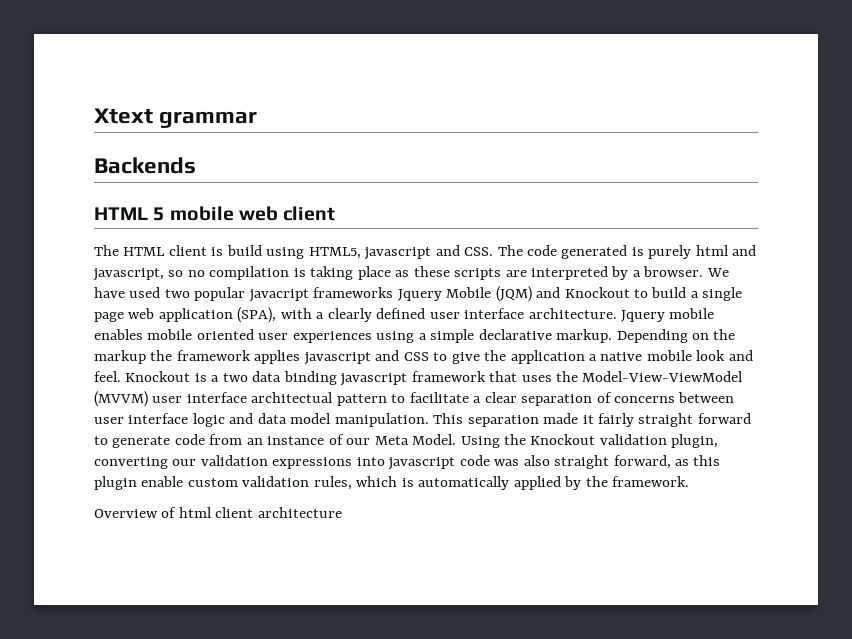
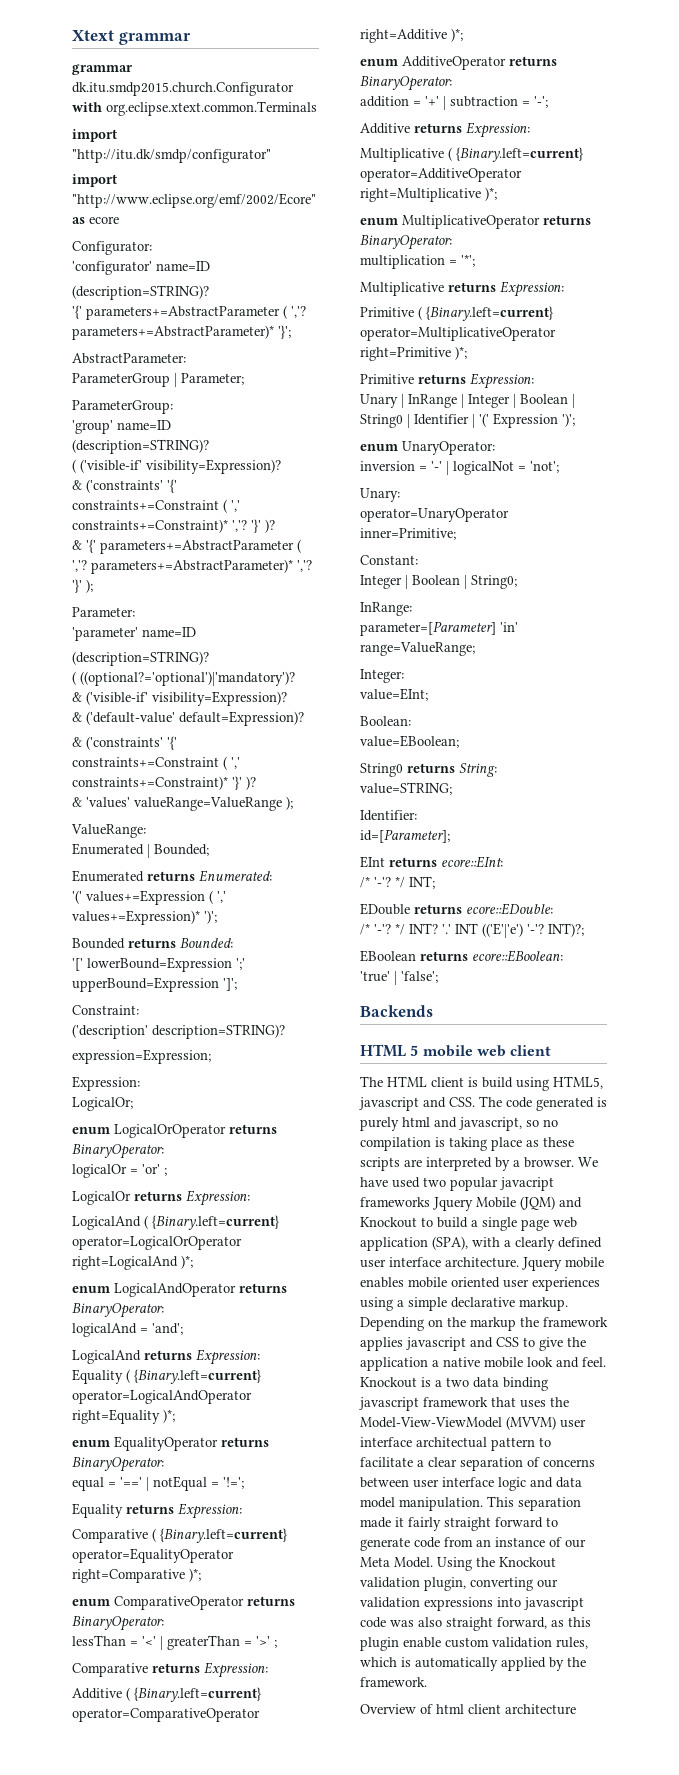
(258, 119) none -> [72,64,133,75] [72,82,294,96] [72,101,317,116] [72,129,117,142] [72,149,271,163] [72,174,117,187] [72,193,316,208] [72,216,119,224] [72,241,152,255] [72,261,210,275] [72,285,209,300] [72,305,306,320] [72,325,291,340] [72,353,186,364] [72,373,244,387] [72,400,173,414] [72,420,171,434] [72,439,209,454] [72,459,281,474] [72,479,177,493] [72,499,240,513] [72,519,275,533] [72,539,301,554] [72,559,312,574] [72,579,93,593] [72,607,135,617] [72,627,196,641] [72,651,209,666] [72,671,295,686] [72,691,287,706] [72,711,304,726] [72,736,177,750] [72,756,240,770] [72,776,256,790] [72,796,293,811] [71,824,146,838] [72,843,209,858] [72,870,272,882] [72,890,226,905] [72,910,217,925] [72,938,233,949] [72,957,245,972] [72,977,237,992] [72,1005,139,1015] [72,1024,285,1039] [72,1049,211,1064] [72,1076,140,1091] [72,1097,133,1111] [72,1124,277,1138] [72,1144,164,1159] [72,1164,167,1178] [72,1190,250,1206] [72,1215,279,1230] [72,1236,242,1250] [72,1255,193,1270] [72,1283,287,1297] [72,1303,164,1318] [72,1323,183,1337] [72,1349,260,1365] [72,1369,261,1384] [72,1390,252,1404] [72,1409,175,1424] [72,1436,269,1451] [72,1457,164,1472] [72,1476,244,1491] [72,1503,242,1519] [72,1528,287,1543] [72,1548,234,1563] [72,1568,201,1583] [72,1596,295,1610] [72,1616,164,1631] [72,1635,277,1650] [72,1662,268,1678] [72,1687,261,1702] [72,1708,260,1722] [360,28,463,43] [360,56,557,70] [360,76,452,91] [360,96,548,110] [360,122,530,138] [360,147,583,162] [360,168,522,182] [360,187,497,202] [360,215,591,229] [360,235,452,250] [360,254,475,269] [360,281,564,297] [360,306,553,321] [360,327,556,341] [360,346,467,361] [360,373,534,389] [360,394,575,408] [360,413,575,428] [360,441,495,455] [360,461,559,475] [360,488,400,502] [360,508,509,522] [360,528,456,540] [360,555,418,565] [360,575,517,589] [360,602,412,616] [360,621,518,636] [360,642,475,656] [360,669,404,683] [360,688,428,701] [360,716,411,726] [360,735,459,748] [360,763,497,777] [360,782,452,795] [360,810,417,821] [360,829,450,843] [360,856,503,868] [360,876,435,889] [360,903,553,915] [360,923,584,938] [360,950,563,962] [360,971,438,985] // grammar dk.itu.smdp2015.church.Configurator with org.eclipse.xtext.common.Terminals // import "http://itu.dk/smdp/configurator" // import "http://www.eclipse.org/emf/2002/Ecore" as ecore // Configurator: // 'configurator' name=ID // (description=STRING)? // '{' parameters+=AbstractParameter ( ','? parameters+=AbstractParameter)* '}'; // AbstractParameter: // ParameterGroup | Parameter; // ParameterGroup: // 'group' name=ID // (description=STRING)? // ( ('visible-if' visibility=Expression)? // & ('constraints' '{' constraints+=Constraint ( ',' constraints+=Constraint)* ','? '}' )? // & '{' parameters+=AbstractParameter ( ','? parameters+=AbstractParameter)* ','? '}' ); // Parameter: // 'parameter' name=ID // (description=STRING)? // ( ((optional?='optional')|'mandatory')? // & ('visible-if' visibility=Expression)? // & ('default-value' default=Expression)? // & ('constraints' '{' constraints+=Constraint ( ',' constraints+=Constraint)* '}' )? // & 'values' valueRange=ValueRange ); // ValueRange: // Enumerated | Bounded; // Enumerated returns Enumerated: // '(' values+=Expression ( ',' values+=Expression)* ')'; // Bounded returns Bounded: // '[' lowerBound=Expression ';' upperBound=Expression ']'; // Constraint: // ('description' description=STRING)? // expression=Expression; // Expression: // LogicalOr; // enum LogicalOrOperator returns BinaryOperator: // logicalOr = 'or' ; // LogicalOr returns Expression: // LogicalAnd ( {Binary.left=current} operator=LogicalOrOperator right=LogicalAnd )*; // enum LogicalAndOperator returns BinaryOperator: // logicalAnd = 'and'; // LogicalAnd returns Expression: // Equality ( {Binary.left=current} operator=LogicalAndOperator right=Equality )*; // enum EqualityOperator returns BinaryOperator: // equal = '==' | notEqual = '!='; // Equality returns Expression: // Comparative ( {Binary.left=current} operator=EqualityOperator right=Comparative )*; // enum ComparativeOperator returns BinaryOperator: // lessThan = '<' | greaterThan = '>' ; // Comparative returns Expression: // Additive ( {Binary.left=current} operator=ComparativeOperator right=Additive )*; // enum AdditiveOperator returns BinaryOperator: // addition = '+' | subtraction = '-'; // Additive returns Expression: // Multiplicative ( {Binary.left=current} operator=AdditiveOperator right=Multiplicative )*; // enum MultiplicativeOperator returns BinaryOperator: // multiplication = '*'; // Multiplicative returns Expression: // Primitive ( {Binary.left=current} operator=MultiplicativeOperator right=Primitive )*; // Primitive returns Expression: // Unary | InRange | Integer | Boolean | String0 | Identifier | '(' Expression ')'; // enum UnaryOperator: // inversion = '-' | logicalNot = 'not'; // Unary: // operator=UnaryOperator inner=Primitive; // Constant: // Integer | Boolean | String0; // InRange: // parameter=[Parameter] 'in' range=ValueRange; // Integer: // value=EInt; // Boolean: // value=EBoolean; // String0 returns String: // value=STRING; // Identifier: // id=[Parameter]; // EInt returns ecore::EInt: // /* '-'? */ INT; // EDouble returns ecore::EDouble: // /* '-'? */ INT? '.' INT (('E'|'e') '-'? INT)?; // EBoolean returns ecore::EBoolean: // 'true' | 'false';

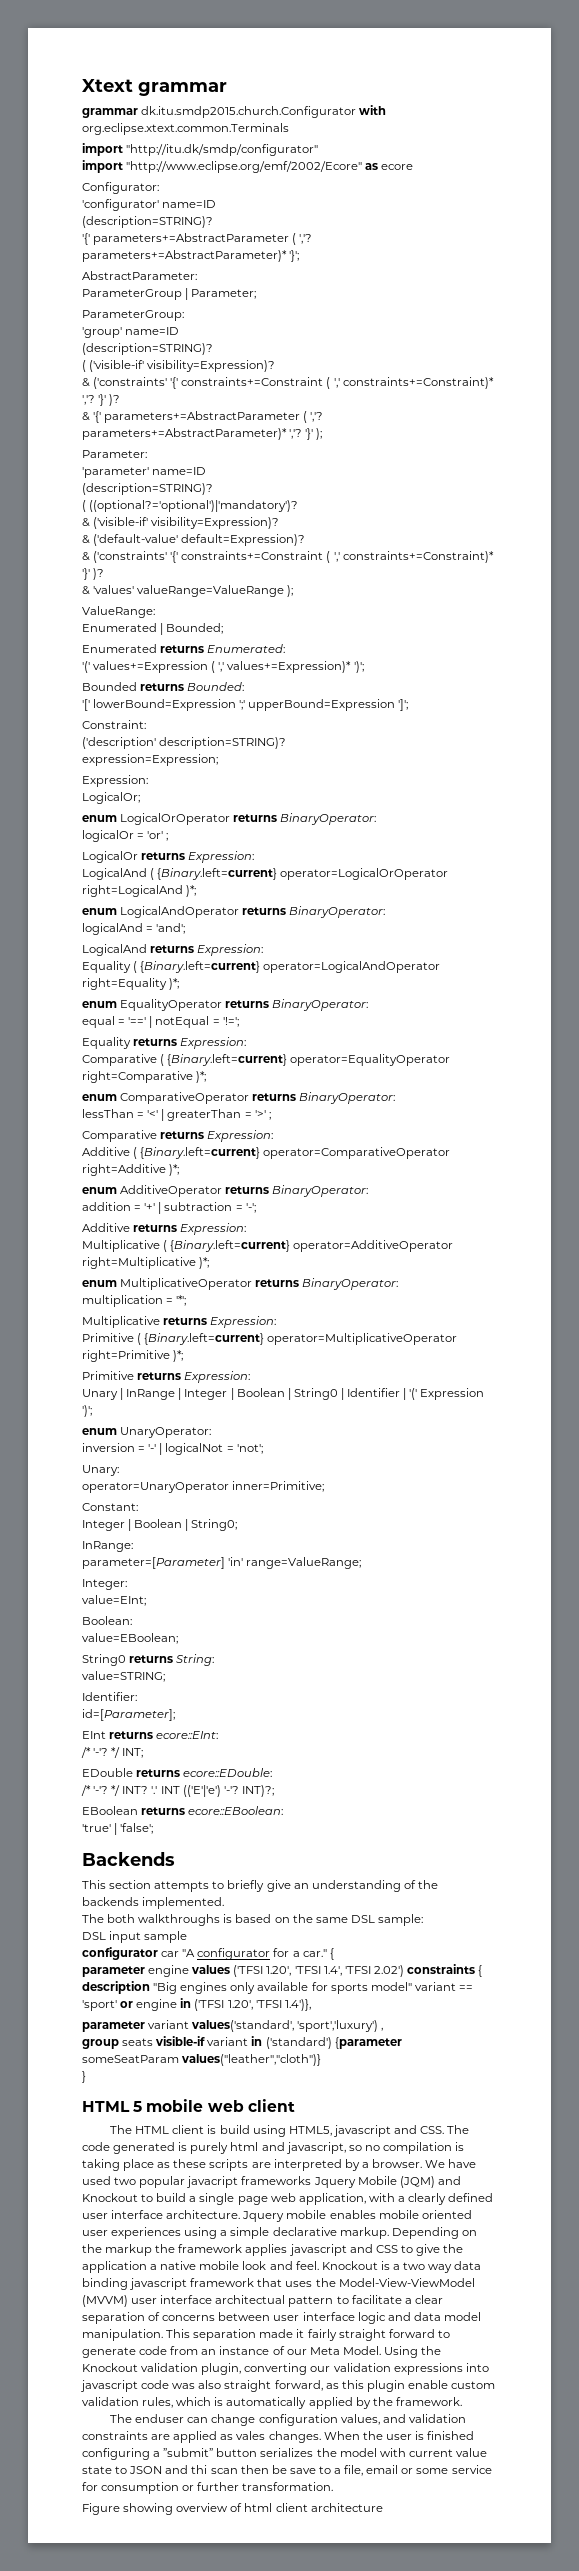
(433, 1011) none -> [82,1880,438,1892] [82,1897,225,1909] [82,1914,423,1926] [82,1931,188,1943] [82,1947,334,1960] [82,1964,483,1977] [82,1981,473,1994] [82,1998,311,2011] [82,2020,384,2032] [82,2036,402,2049] [82,2054,322,2066] [82,2071,86,2083] // This section attempts to briefly give an understanding of the backends implemented. // The both walkthroughs is based on the same DSL sample: // DSL input sample // configurator car "A configurator for a car." { // parameter engine values ('TFSI 1.20', 'TFSI 1.4', 'TFSI 2.02') constraints { description "Big engines only available for sports model" variant == 'sport' or engine in ('TFSI 1.20', 'TFSI 1.4')}, // parameter variant values('standard', 'sport','luxury') , // group seats visible-if variant in ('standard') {parameter someSeatParam values("leather","cloth")} // }
[360,1236,468,1251] application (SPA), -> [298,2193,366,2205] application,
(469, 1382) none -> [428,2264,453,2273] way
[360,1704,416,1714] Overview -> [110,2414,466,2426] [82,2431,475,2443] [82,2448,487,2460] [82,2465,492,2476] [82,2482,334,2494] [82,2503,229,2515] The enduser can change configuration values, and validation constraints are applied as vales changes. When the user is finished configuring a ”submit” button serializes the model with current value state to JSON and thi scan then be save to a file, email or some service for consumption or further transformation. // Figure showing overview

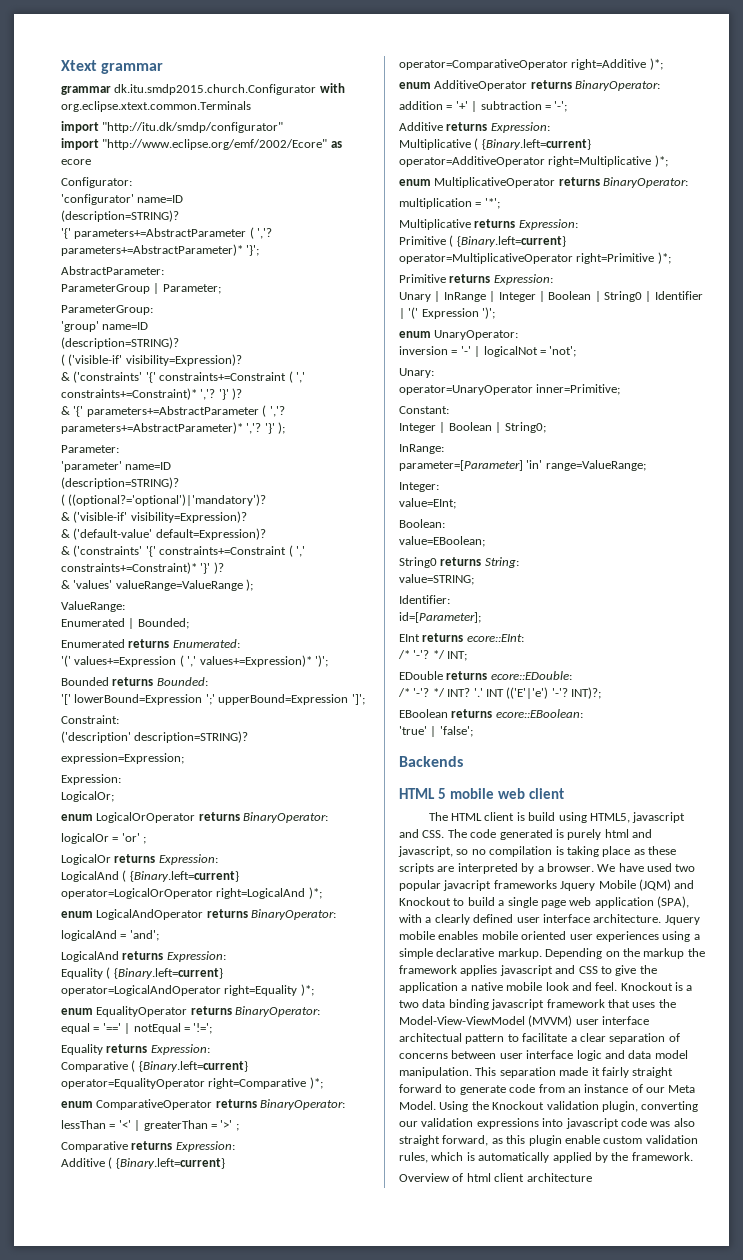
[82,1880,438,1892] [82,1897,225,1909] [82,1914,423,1926] [82,1931,188,1943] [82,1947,334,1960] [82,1964,483,1977] [82,1981,473,1994] [82,1998,311,2011] [82,2020,384,2032] [82,2036,402,2049] [82,2054,322,2066] [82,2071,86,2083] // This section attempts to briefly give an understanding of the backends implemented. // The both walkthroughs is based on the same DSL sample: // DSL input sample // configurator car "A configurator for a car." { // parameter engine values ('TFSI 1.20', 'TFSI 1.4', 'TFSI 2.02') constraints { description "Big engines only available for sports model" variant == 'sport' or engine in ('TFSI 1.20', 'TFSI 1.4')}, // parameter variant values('standard', 'sport','luxury') , // group seats visible-if variant in ('standard') {parameter someSeatParam values("leather","cloth")} // } -> (463, 761) none
[298,2193,366,2205] application, -> [594,896,689,908] application (SPA),
[428,2264,453,2273] way -> (419, 1004) none
[110,2414,466,2426] [82,2431,475,2443] [82,2448,487,2460] [82,2465,492,2476] [82,2482,334,2494] [82,2503,229,2515] The enduser can change configuration values, and validation constraints are applied as vales changes. When the user is finished configuring a ”submit” button serializes the model with current value state to JSON and thi scan then be save to a file, email or some service for consumption or further transformation. // Figure showing overview -> [399,1173,450,1182] Overview

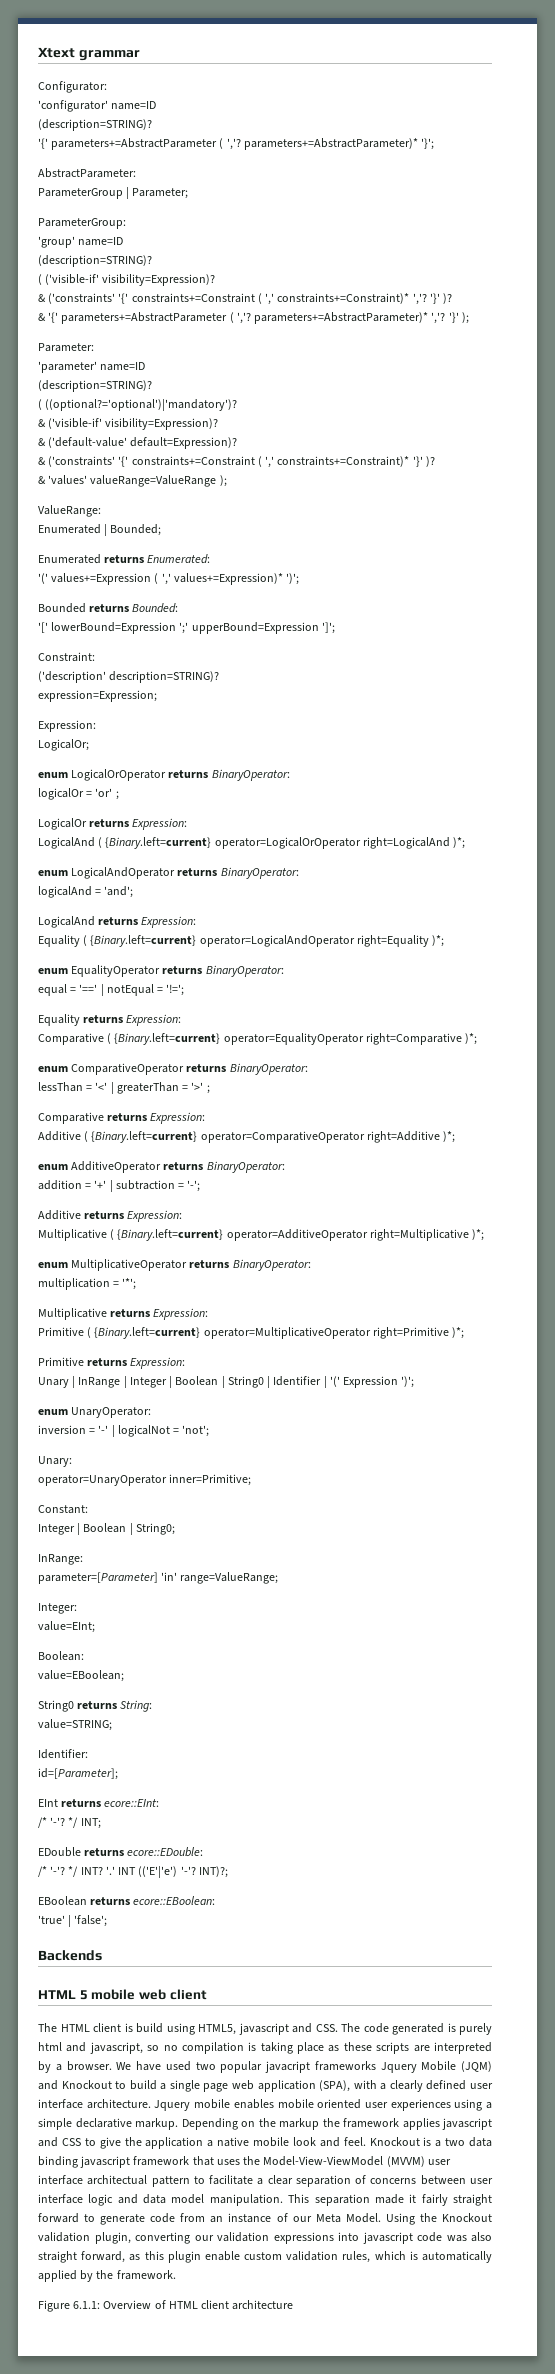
[61,83,345,95] [61,101,251,112] [61,121,284,133] [61,138,342,150] [61,159,91,165] // grammar dk.itu.smdp2015.church.Configurator with org.eclipse.xtext.common.Terminals // import "http://itu.dk/smdp/configurator" // import "http://www.eclipse.org/emf/2002/Ecore" as ecore -> (140, 55) none
(693, 1156) none -> [38,2300,101,2312] Figure 6.1.1:
[466,1173,491,1182] html -> [168,2301,198,2309] HTML

